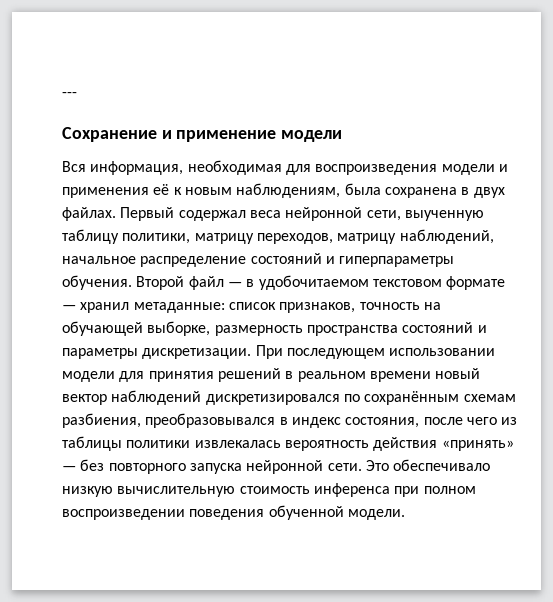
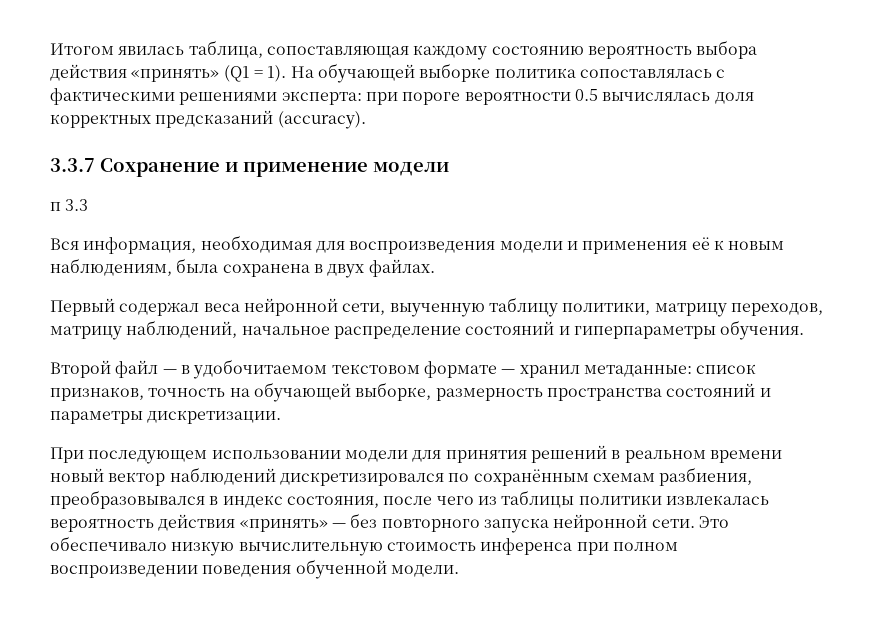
[62,92,77,97] --- // -> [50,40,758,60] [50,63,726,83] [50,88,754,105] [50,110,366,129] [50,158,95,172] Итогом явилась таблица, сопоставляющая каждому состоянию вероятность выбора действия «принять» (Q1 = 1). На обучающей выборке политика сопоставлялась с фактическими решениями эксперта: при пороге вероятности 0.5 вычислялась доля корректных предсказаний (accuracy). // 3.3.7
(343, 136) none -> [50,199,89,211] // п 3.3
(116, 214) none -> (435, 268) //
(132, 282) none -> (805, 330) //
(252, 353) none -> (282, 417) //

